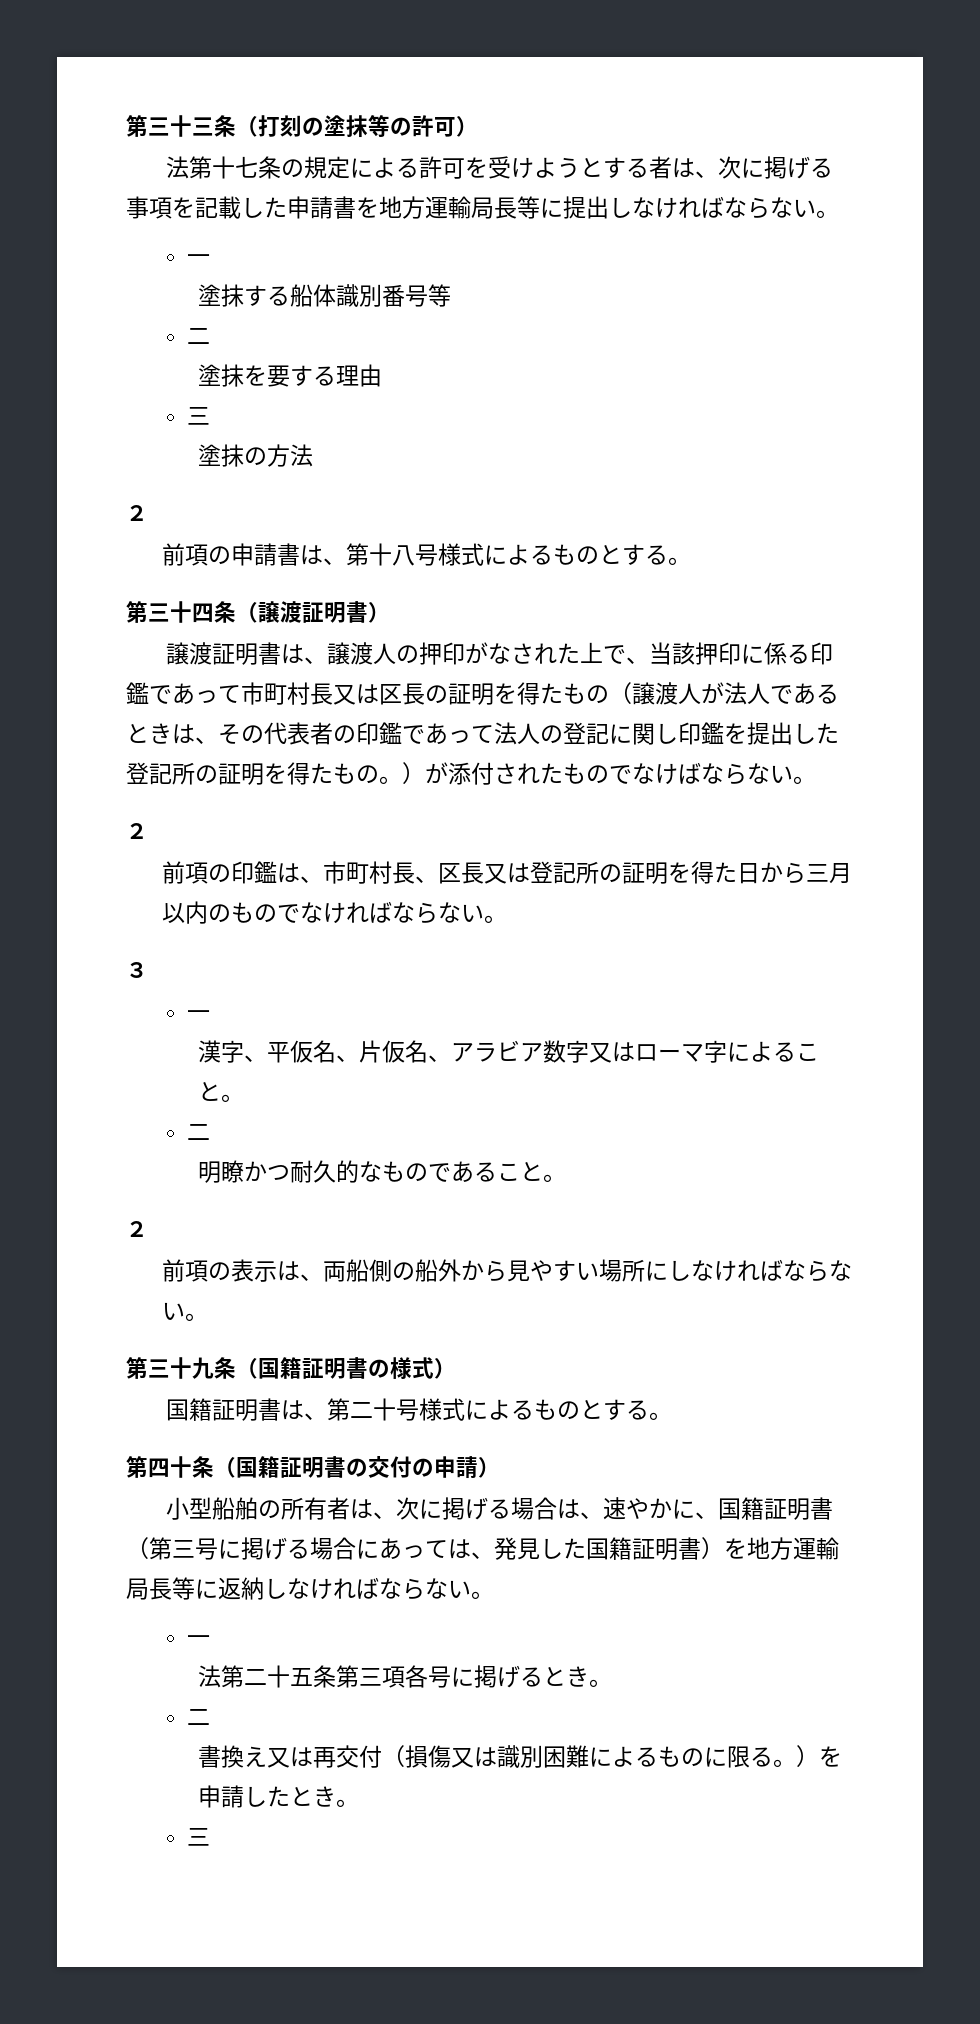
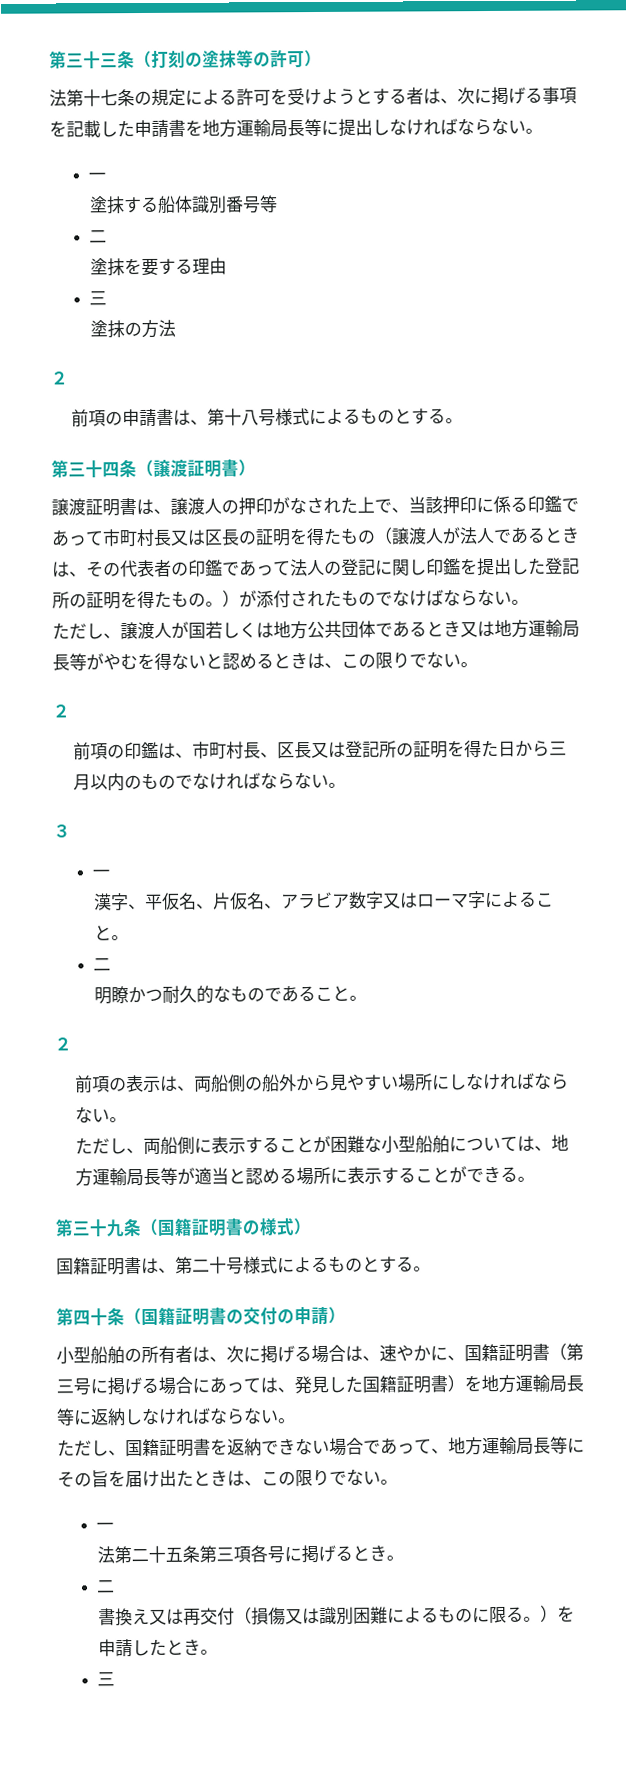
(816, 780) none -> [52,619,580,640] [52,651,478,671] // ただし、譲渡人が国若しくは地方公共団体であるとき又は地方運輸局長等がやむを得ないと認めるときは、この限りでない。
(209, 1317) none -> [75,1134,570,1156] [75,1165,536,1187] // ただし、両船側に表示することが困難な小型船舶については、地方運輸局長等が適当と認める場所に表示することができる。
(494, 1595) none -> [57,1436,585,1457] [57,1468,398,1488] // ただし、国籍証明書を返納できない場合であって、地方運輸局長等にその旨を届け出たときは、この限りでない。

